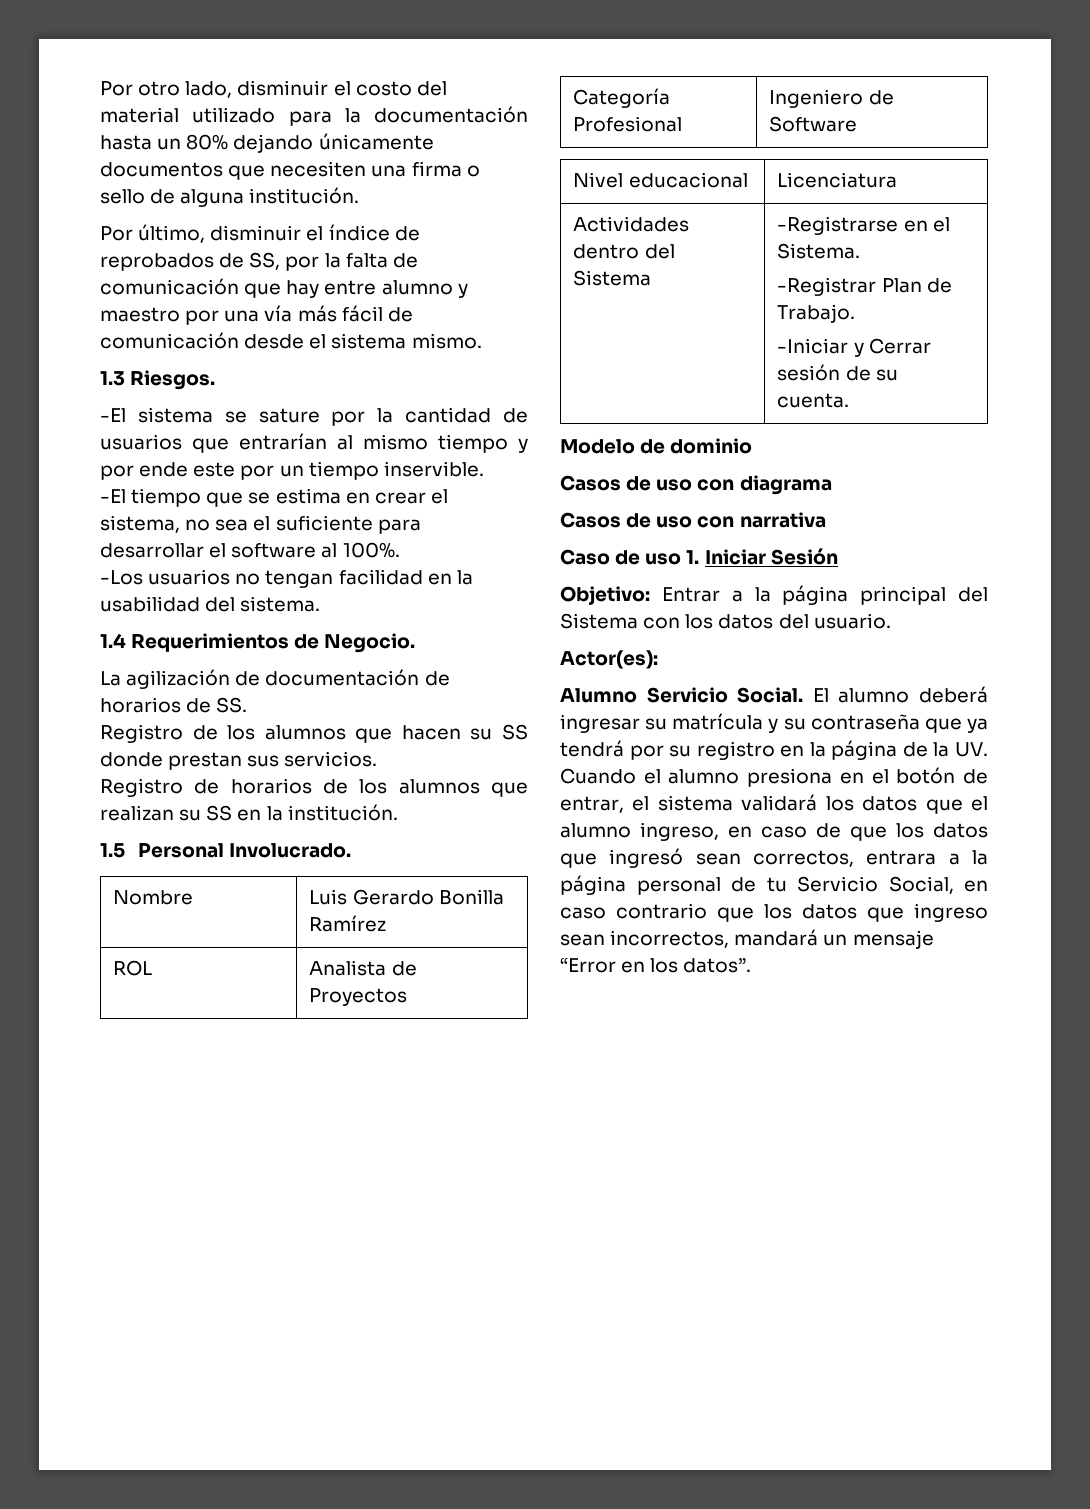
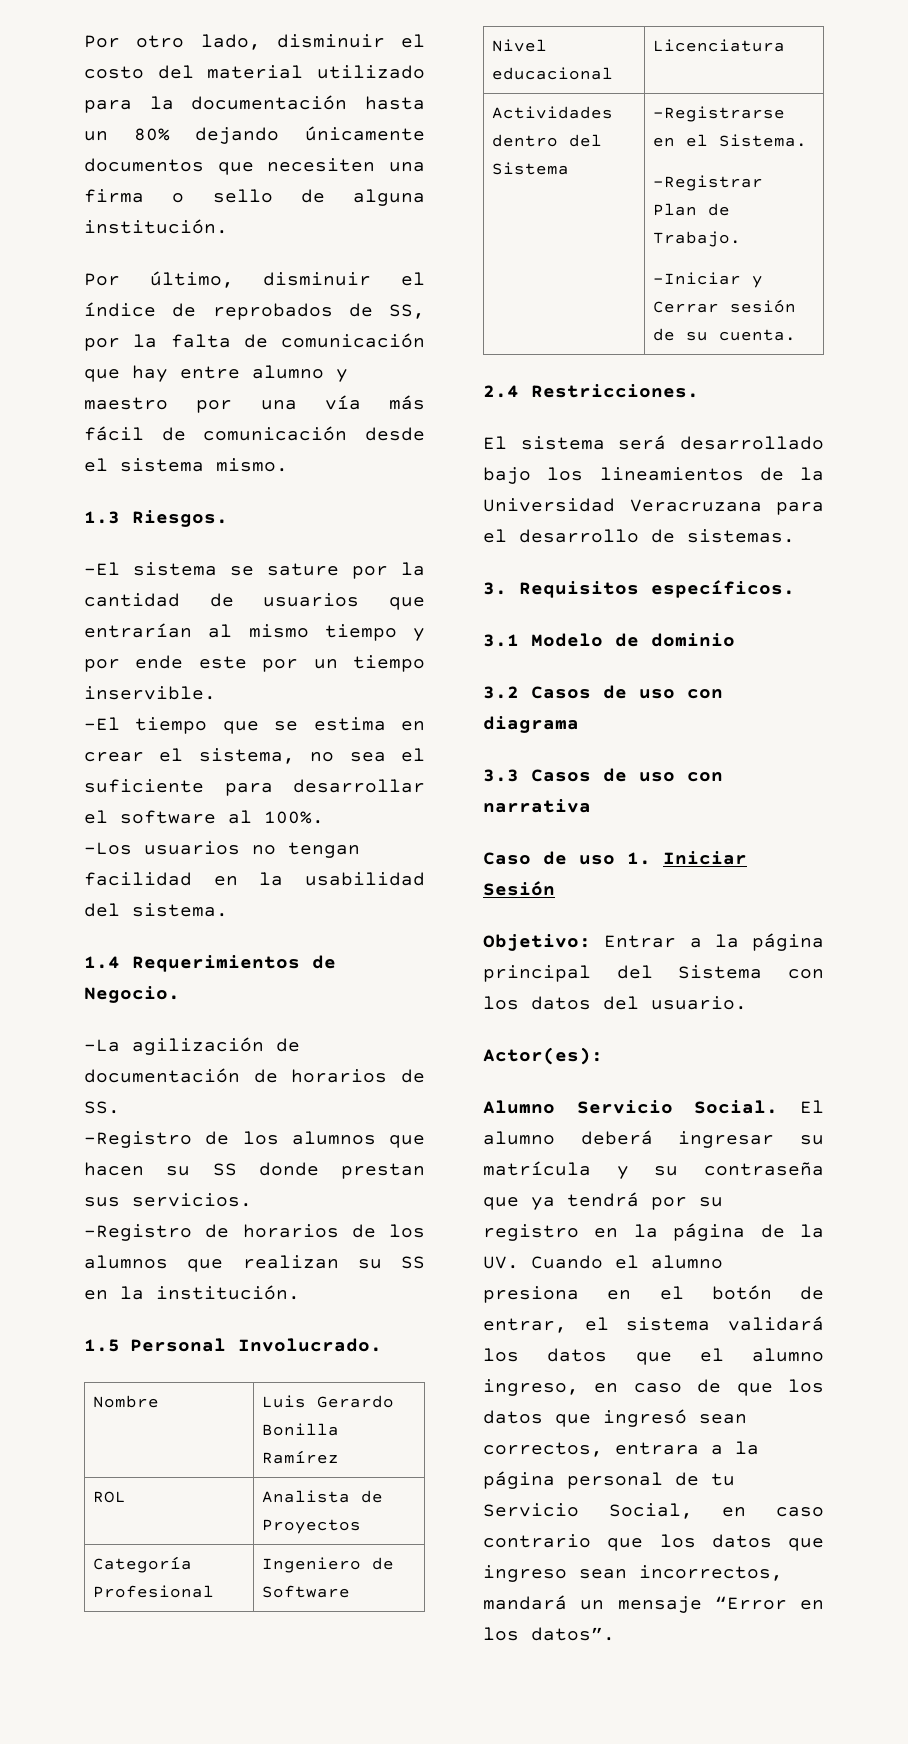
[100,671,121,686] La -> [84,1039,120,1052] -La
[100,724,183,743] Registro -> [84,1131,192,1148] -Registro
[100,778,183,797] Registro -> [84,1224,192,1241] -Registro
(850, 400) none -> [483,384,699,398] [483,435,824,450] [483,467,824,484] [483,498,824,515] [483,529,795,543] [483,580,795,598] [483,634,519,647] 2.4 Restricciones. // El sistema será desarrollado bajo los lineamientos de la Universidad Veracruzana para el desarrollo de sistemas. // 3. Requisitos específicos. // 3.1
(753, 446) none -> [483,686,519,699] 3.2
(832, 485) none -> [483,769,519,782] 3.3

